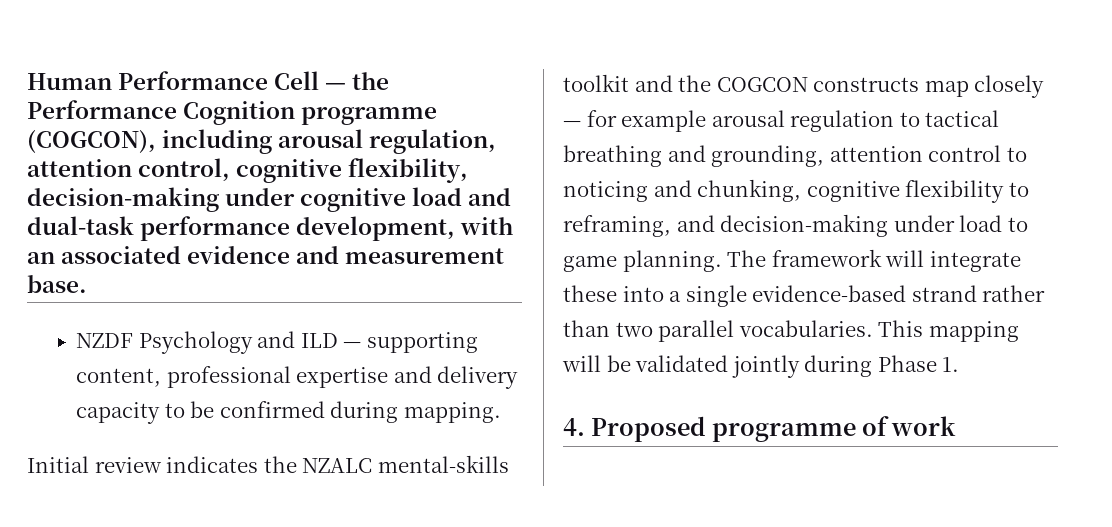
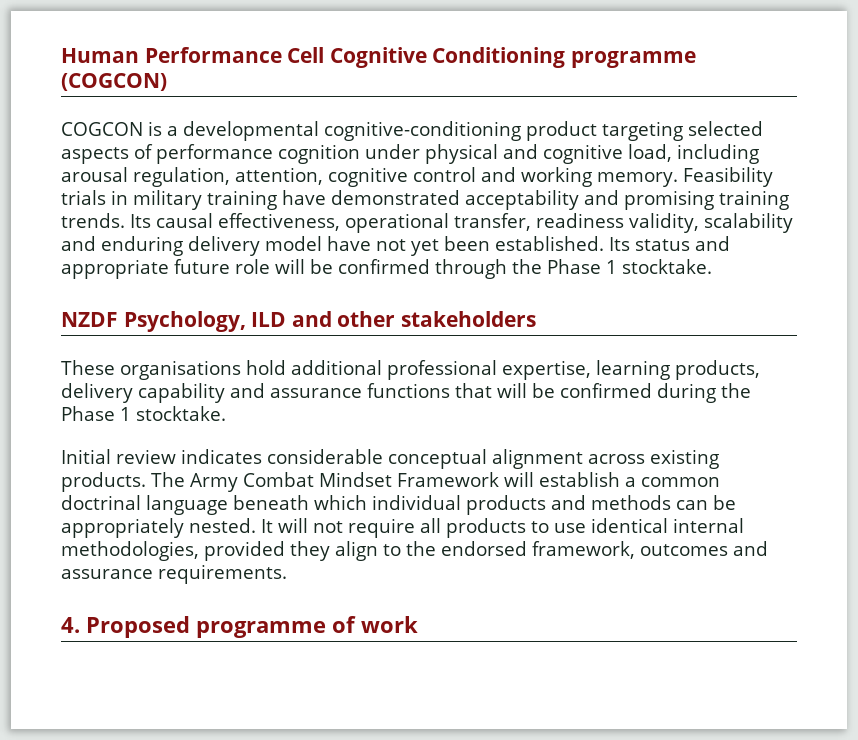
[325,72,390,90] [27,100,438,125] [27,129,497,154] [27,158,469,183] [27,187,512,212] [27,216,514,241] [27,246,505,264] [27,275,87,293] [76,331,478,354] [76,366,519,389] [76,401,501,424] [27,455,509,473] [563,74,1045,98] [563,110,1000,132] [563,145,1027,167] [563,179,1029,203] [563,214,1028,237] [563,249,1021,272] [563,285,1046,307] [563,320,1019,342] [562,355,960,378] — the Performance Cognition programme (COGCON), including arousal regulation, attention control, cognitive flexibility, decision-making under cognitive load and dual-task performance development, with an associated evidence and measurement base. // NZDF Psychology and ILD — supporting content, professional expertise and delivery capacity to be confirmed during mapping. // Initial review indicates the NZALC mental-skills toolkit and the COGCON constructs map closely — for example arousal regulation to tactical breathing and grounding, attention control to noticing and chunking, cognitive flexibility to reframing, and decision-making under load to game planning. The framework will integrate these into a single evidence-based strand rather than two parallel vocabularies. This mapping will be validated jointly during Phase 1. -> [329,47,696,68] [61,73,167,91] [61,121,763,141] [61,144,759,164] [61,167,773,187] [61,190,789,210] [61,213,793,233] [61,236,730,256] [61,259,712,279] [61,311,536,332] [61,360,760,380] [61,383,751,403] [61,406,226,421] [61,449,719,469] [61,472,720,492] [61,495,736,515] [61,518,744,538] [61,541,768,561] [61,564,287,584] Cognitive Conditioning programme (COGCON) // COGCON is a developmental cognitive-conditioning product targeting selected aspects of performance cognition under physical and cognitive load, including arousal regulation, attention, cognitive control and working memory. Feasibility trials in military training have demonstrated acceptability and promising training trends. Its causal effectiveness, operational transfer, readiness validity, scalability and enduring delivery model have not yet been established. Its status and appropriate future role will be confirmed through the Phase 1 stocktake. // NZDF Psychology, ILD and other stakeholders // These organisations hold additional professional expertise, learning products, delivery capability and assurance functions that will be confirmed during the Phase 1 stocktake. // Initial review indicates considerable conceptual alignment across existing products. The Army Combat Mindset Framework will establish a common doctrinal language beneath which individual products and methods can be appropriately nested. It will not require all products to use identical internal methodologies, provided they align to the endorsed framework, outcomes and assurance requirements.

